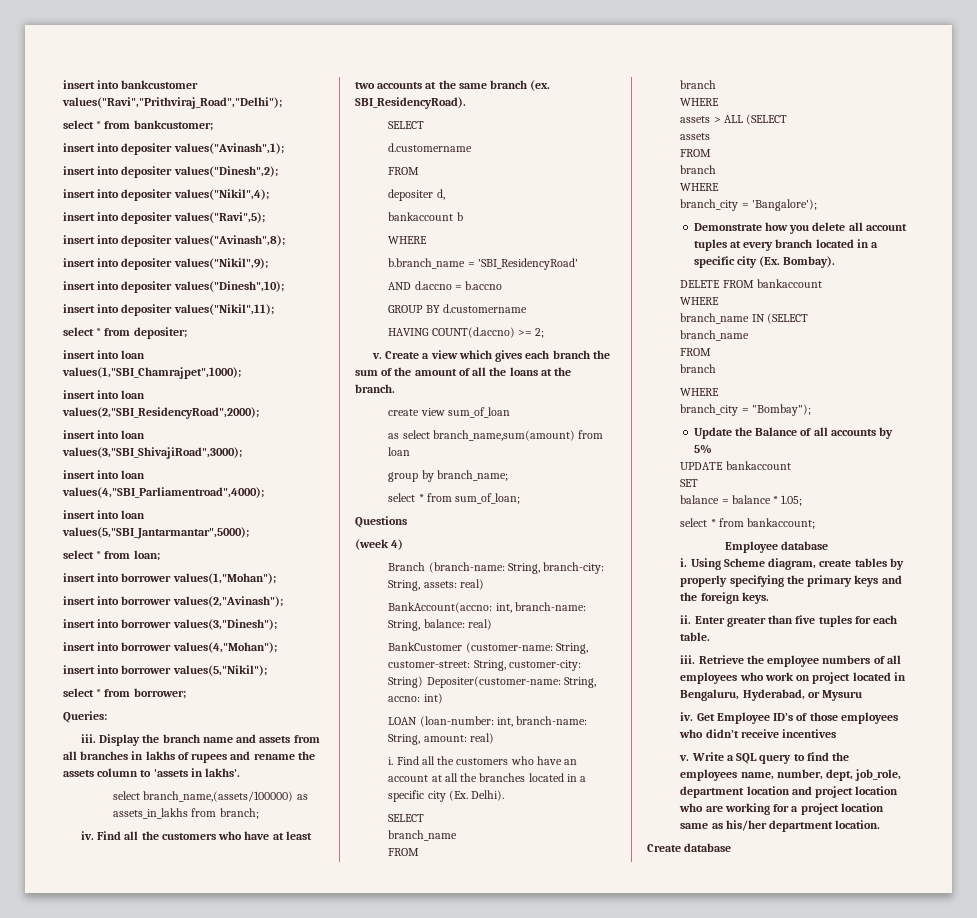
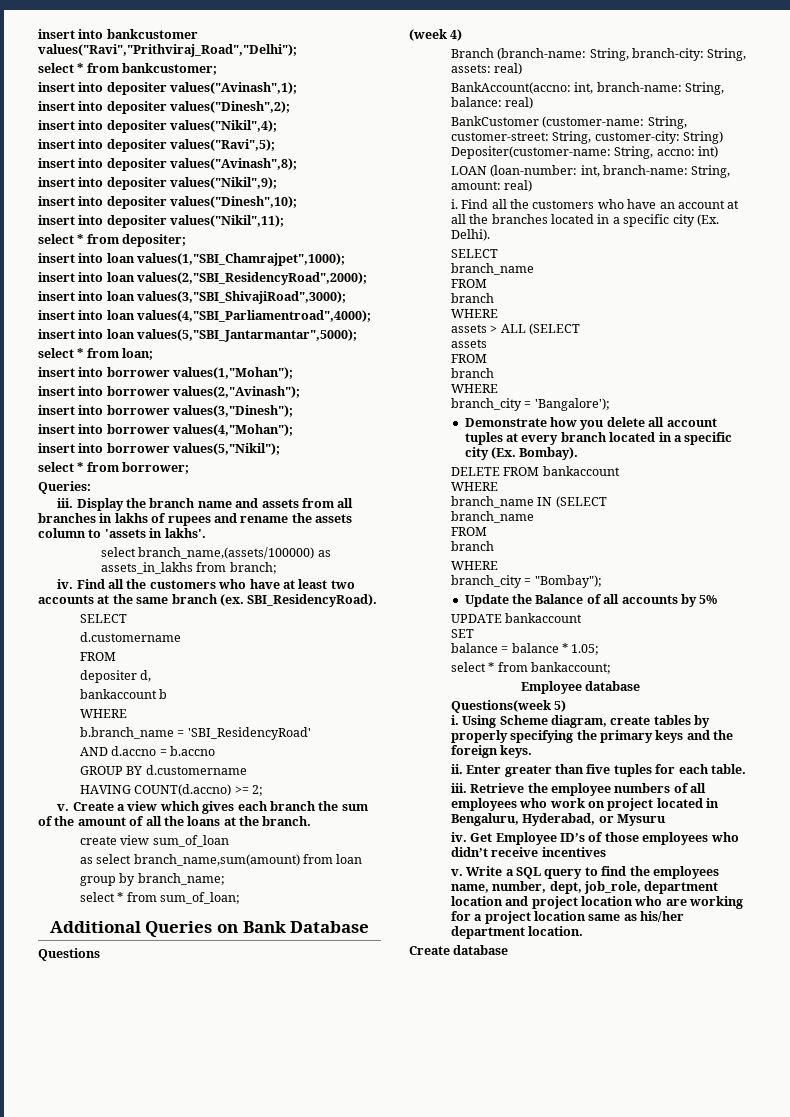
(521, 498) none -> [49,921,370,937] // Additional Queries on Bank Database
(829, 545) none -> [450,700,567,713] // Questions(week 5)

